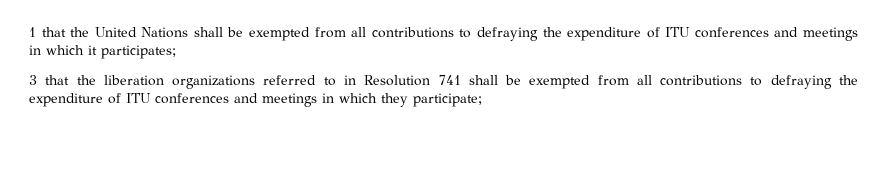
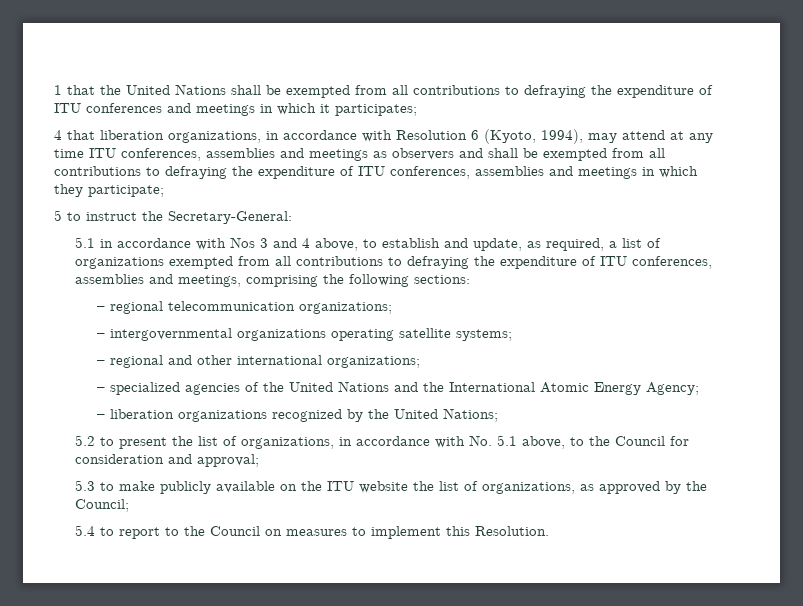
[29,75,461,89] 3 that the liberation organizations referred to in Resolution 741 -> [54,129,713,144] [54,148,483,161] 4 that liberation organizations, in accordance with Resolution 6 (Kyoto, 1994), may attend at any time ITU conferences, assemblies and meetings as observers and
[155,93,229,104] conferences -> [390,166,544,179] conferences, assemblies
(482, 100) none -> [54,210,292,224] [75,237,662,251] [75,256,713,269] [75,274,471,287] [96,301,392,314] [96,328,512,341] [96,355,420,368] [96,381,699,395] [96,408,498,422] [75,435,690,449] [75,454,260,467] [75,480,708,494] [75,499,130,512] [75,525,550,539] // 5 to instruct the Secretary-General: // 5.1 in accordance with Nos 3 and 4 above, to establish and update, as required, a list of organizations exempted from all contributions to defraying the expenditure of ITU conferences, assemblies and meetings, comprising the following sections: // – regional telecommunication organizations; // – intergovernmental organizations operating satellite systems; // – regional and other international organizations; // – specialized agencies of the United Nations and the International Atomic Energy Agency; // – liberation organizations recognized by the United Nations; // 5.2 to present the list of organizations, in accordance with No. 5.1 above, to the Council for consideration and approval; // 5.3 to make publicly available on the ITU website the list of organizations, as approved by the Council; // 5.4 to report to the Council on measures to implement this Resolution.

